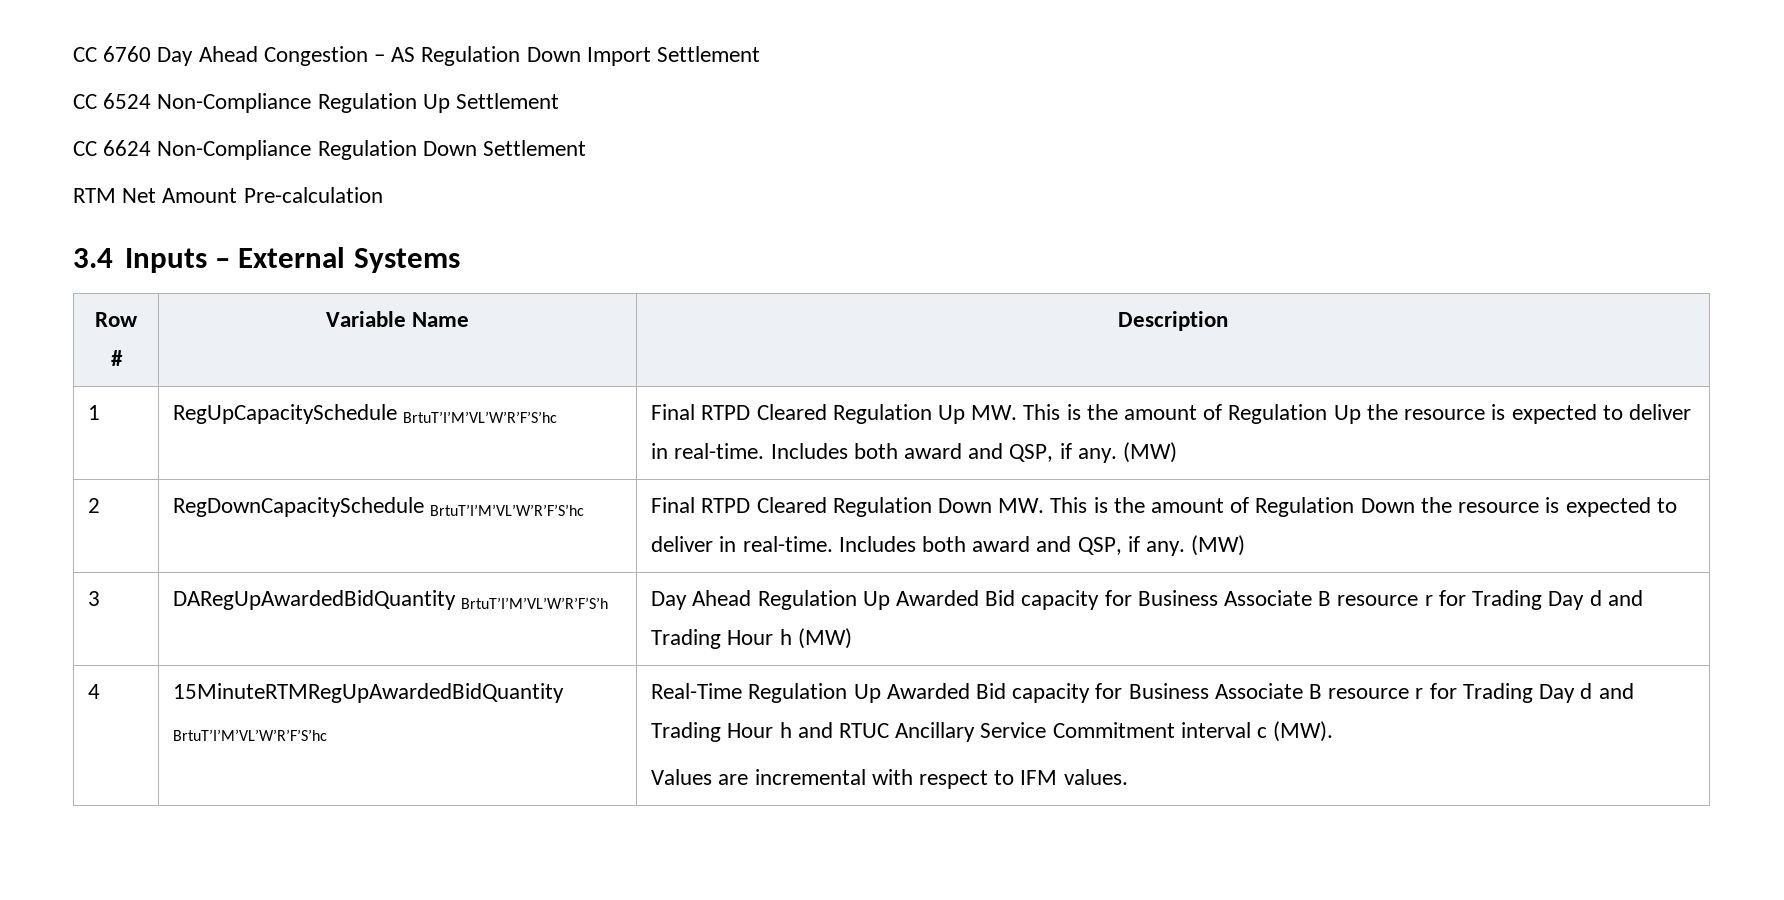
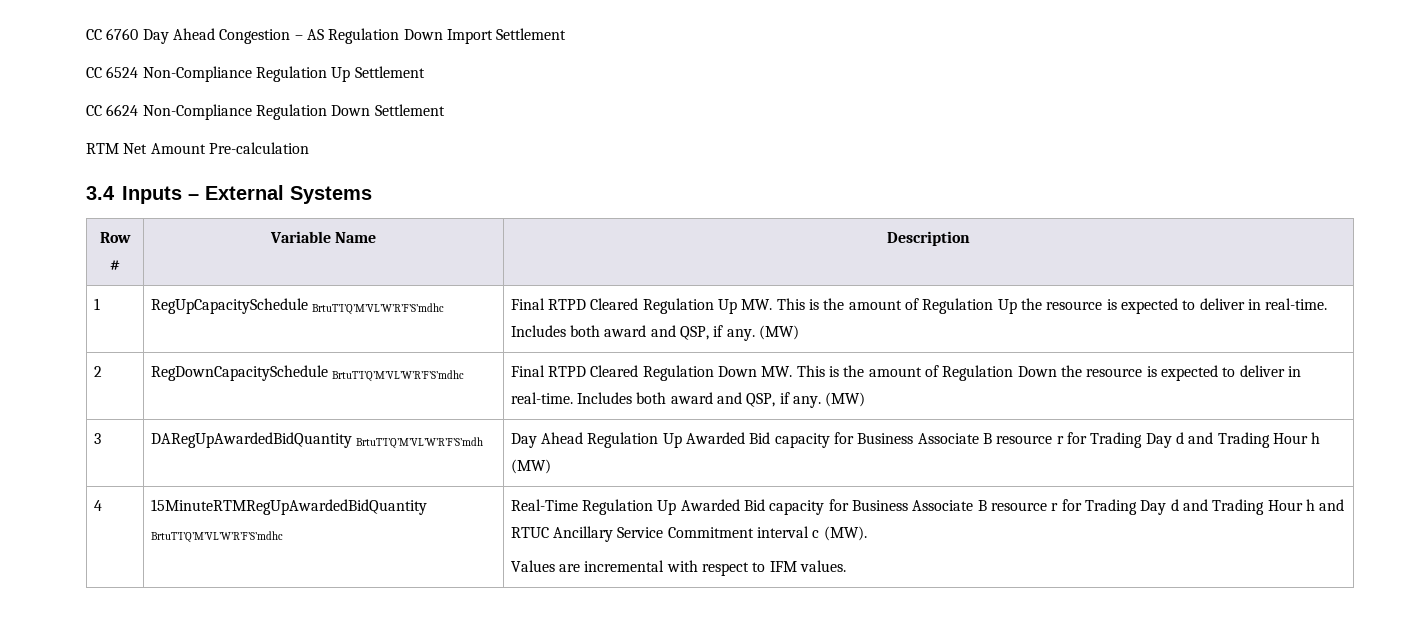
[403,411,558,423] BrtuT’I’M’VL’W’R’F’S’hc -> [312,303,445,315] BrtuT’I’Q’M’VL’W’R’F’S’mdhc
[430,504,585,516] BrtuT’I’M’VL’W’R’F’S’hc -> [332,370,465,382] BrtuT’I’Q’M’VL’W’R’F’S’mdhc
[461,597,609,609] BrtuT’I’M’VL’W’R’F’S’h -> [356,437,484,449] BrtuT’I’Q’M’VL’W’R’F’S’mdh
[173,729,328,741] BrtuT’I’M’VL’W’R’F’S’hc -> [150,531,283,543] BrtuT’I’Q’M’VL’W’R’F’S’mdhc

